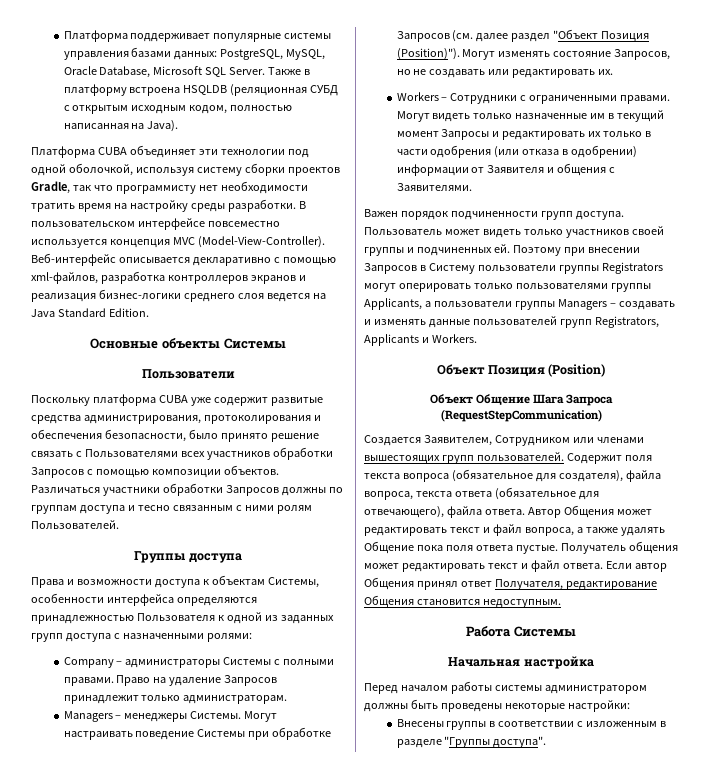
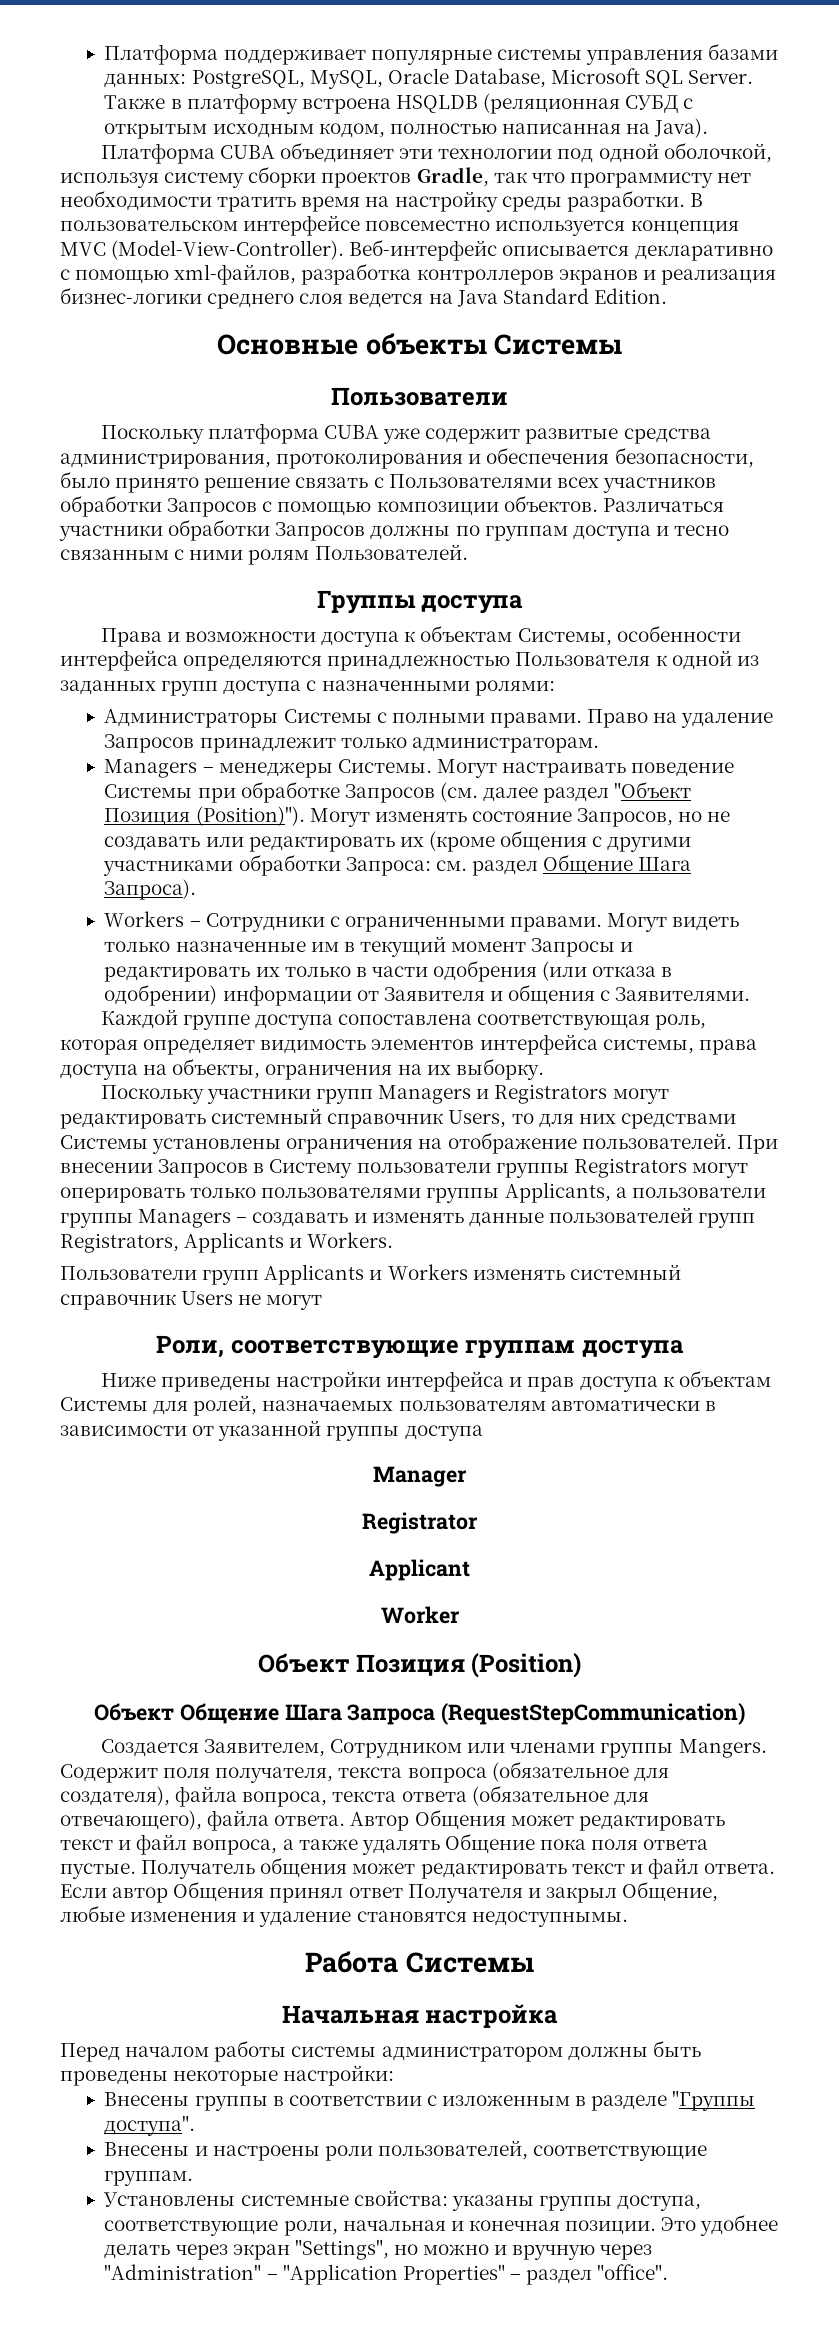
[63,657,221,668] Company – администраторы -> [104,709,279,728] Администраторы
[598,69,614,75] их. -> [399,830,692,852] [103,854,692,876] [104,879,197,900] их (кроме общения с другими участниками обработки Запроса: см. раздел Общение Шага Запроса).
[364,209,624,220] [364,226,664,238] [364,244,585,256] Важен порядок подчиненности групп доступа. Пользователь может видеть только участников своей группы и подчиненных ей. Поэтому при -> [100,1009,707,1030] [60,1034,757,1055] [60,1058,544,1080] [100,1084,669,1104] [60,1108,736,1129] [60,1132,778,1154] Каждой группе доступа сопоставлена соответствующая роль, которая определяет видимость элементов интерфейса системы, права доступа на объекты, ограничения на их выборку. // Поскольку участники групп Managers и Registrators могут редактировать системный справочник Users, то для них средствами Системы установлены ограничения на отображение пользователей. При
(477, 338) none -> [60,1264,681,1285] [60,1291,323,1310] [156,1335,684,1359] [100,1370,771,1392] [60,1395,716,1416] [60,1420,483,1441] [373,1466,467,1487] [362,1512,478,1534] [369,1559,470,1581] [380,1606,460,1624] // Пользователи групп Applicants и Workers изменять системный справочник Users не могут // Роли, соответствующие группам доступа // Ниже приведены настройки интерфейса и прав доступа к объектам Системы для ролей, назначаемых пользователям автоматически в зависимости от указанной группы доступа // Manager // Registrator // Applicant // Worker
[364,452,564,464] вышестоящих групп пользователей. -> [600,1739,767,1758] группы Mangers.
(652, 458) none -> [215,1767,334,1783] получателя,
[494,579,657,590] [364,595,561,608] Получателя, редактирование Общения становится недоступным. -> [407,1881,719,1903] [60,1905,628,1927] Получателя и закрыл Общение, любые изменения и удаление становятся недоступнымы.
(547, 742) none -> [104,2140,708,2161] [104,2170,194,2186] [103,2190,702,2211] [104,2214,779,2236] [104,2239,653,2260] [104,2264,669,2285] // Внесены и настроены роли пользователей, соответствующие группам. // Установлены системные свойства: указаны группы доступа, соответствующие роли, начальная и конечная позиции. Это удобнее делать через экран "Settings", но можно и вручную через "Administration" – "Application Properties" – раздел "office".

